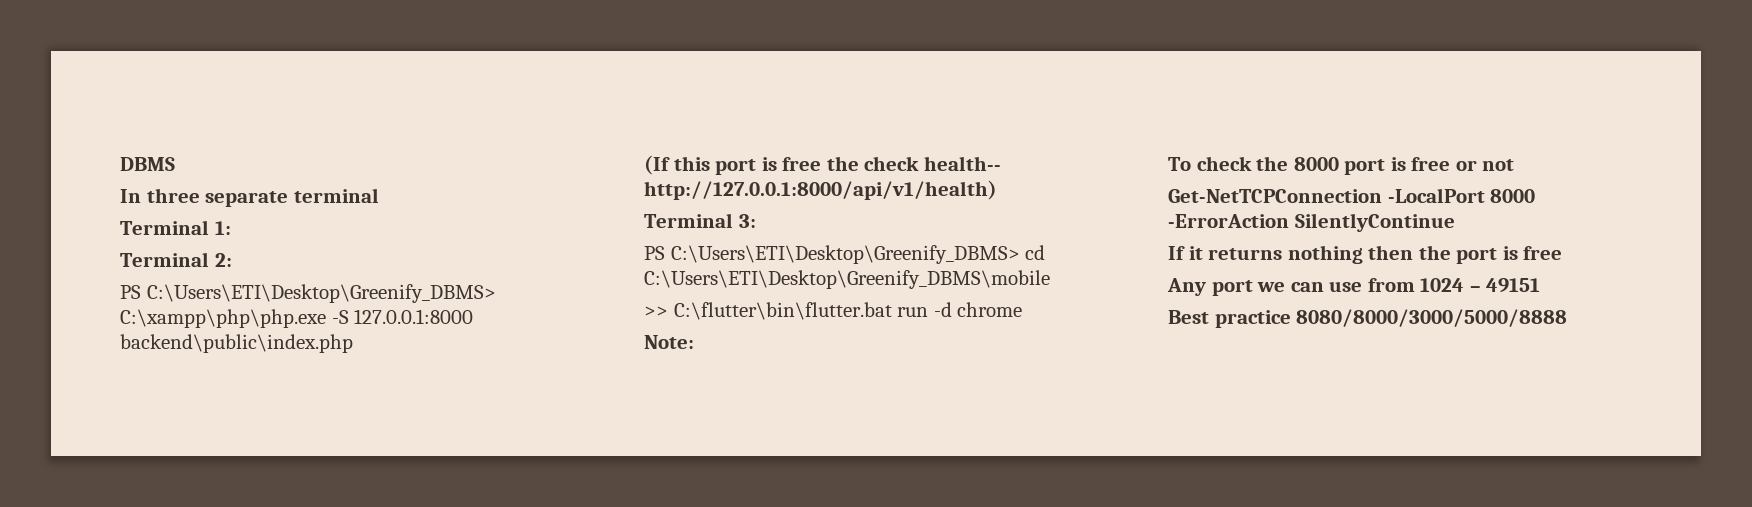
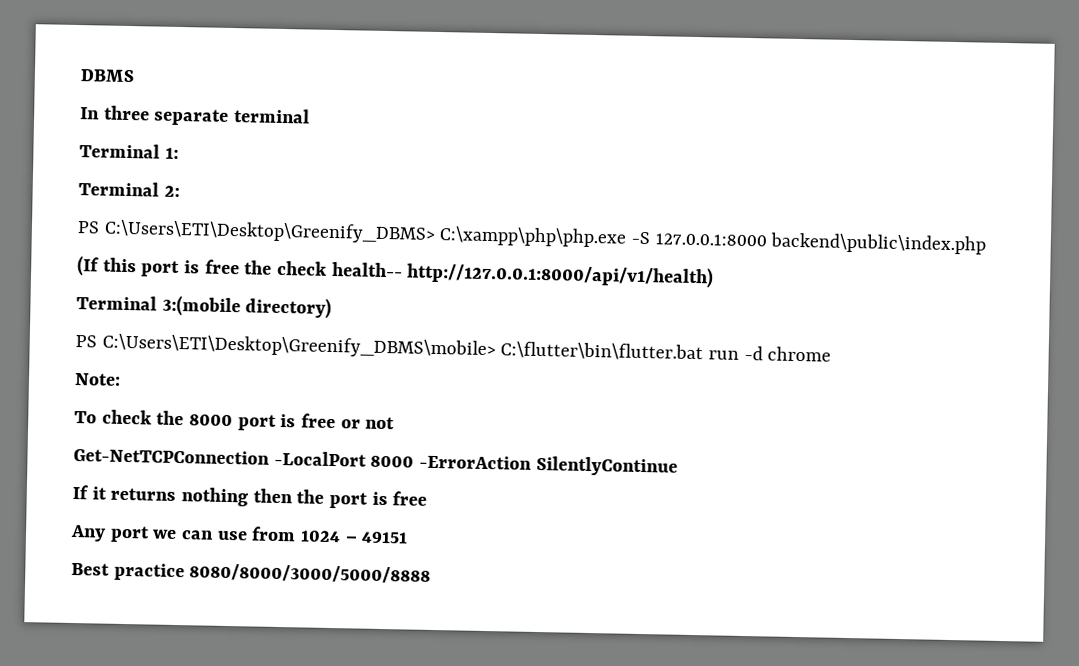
[738,214,756,228] [644,245,1046,264] [644,270,1050,289] [644,306,668,317] 3: // PS C:\Users\ETI\Desktop\Greenify_DBMS> cd C:\Users\ETI\Desktop\Greenify_DBMS\mobile // >> -> [161,295,333,319] [75,333,496,360] 3:(mobile directory) // PS C:\Users\ETI\Desktop\Greenify_DBMS\mobile>

